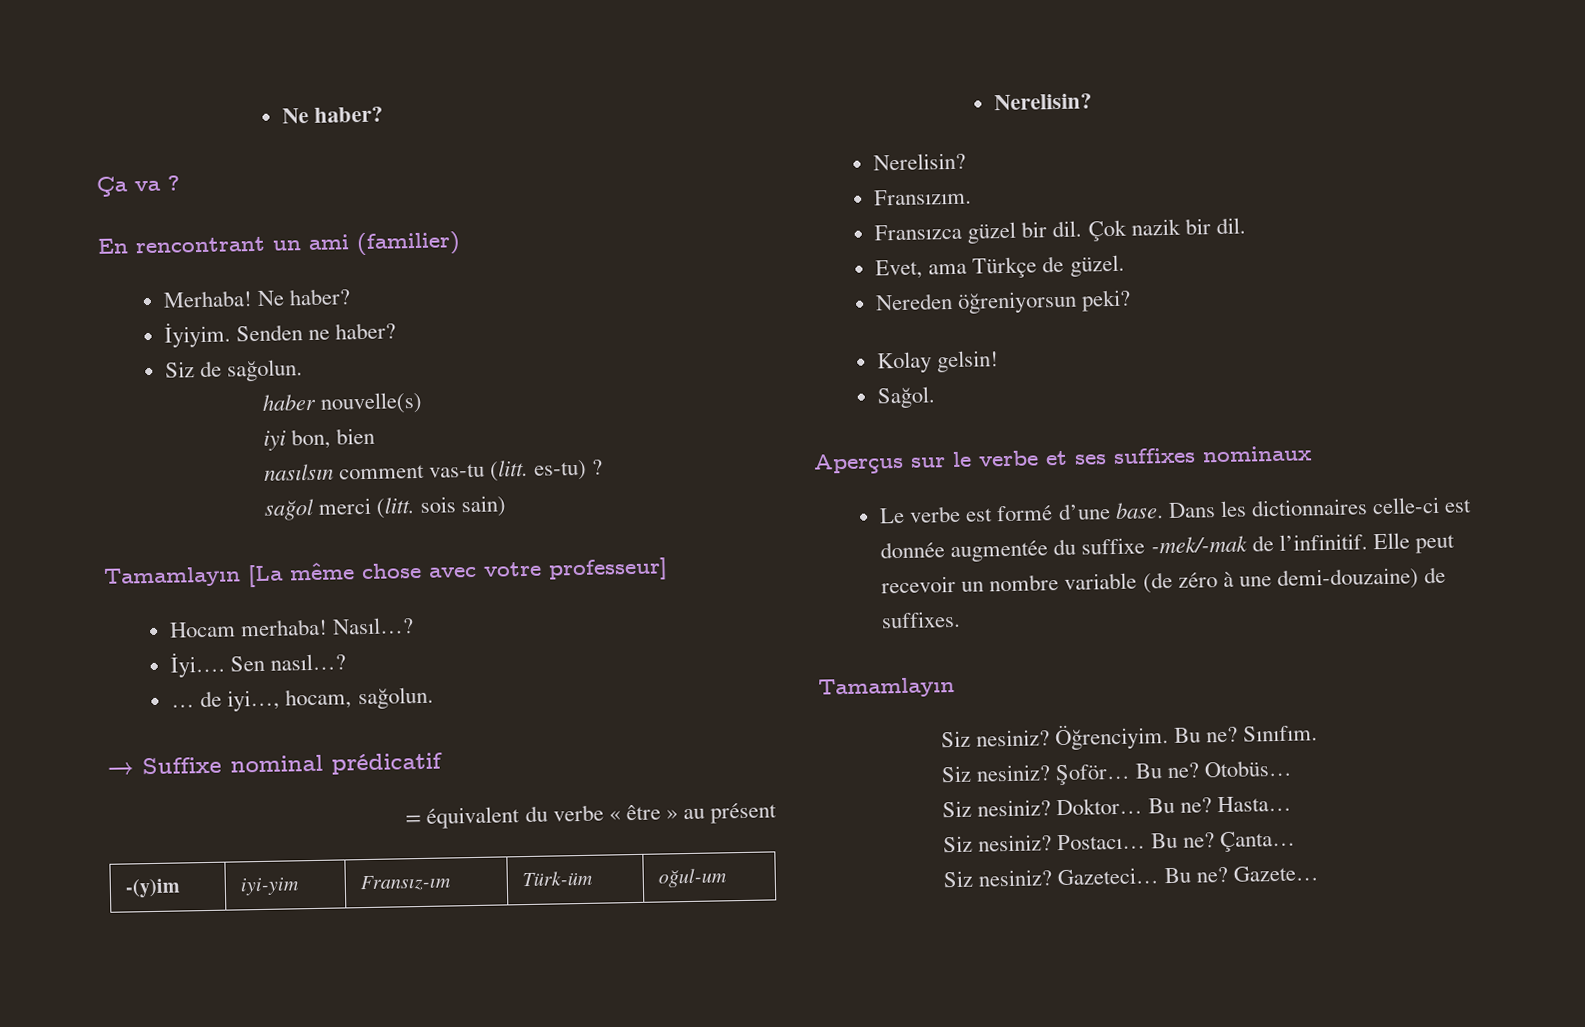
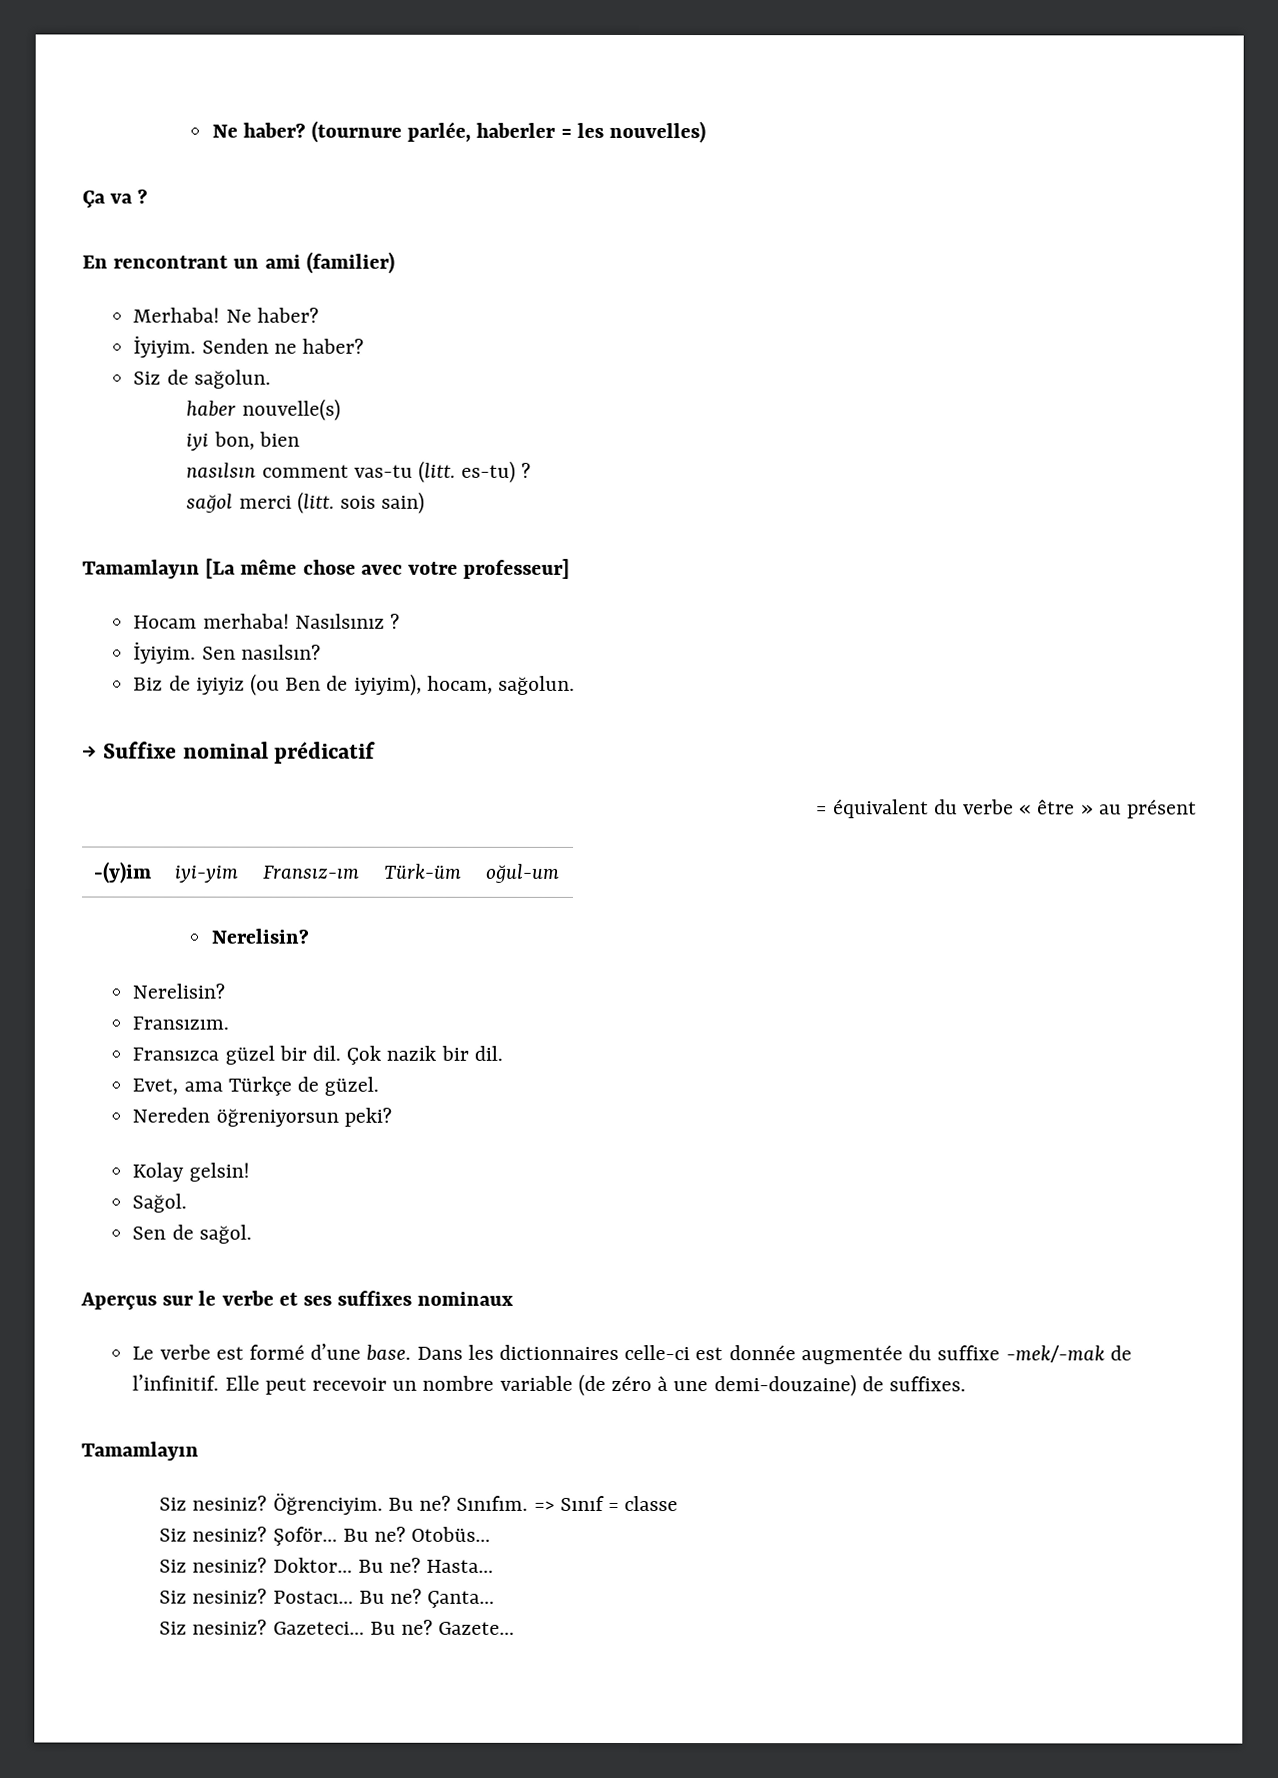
[281,106,383,124] Ne haber? -> [211,120,707,144] Ne haber? (tournure parlée, haberler = les nouvelles)
[332,617,415,635] [170,652,347,678] [171,689,281,712] Nasıl…? // İyi…. Sen nasıl…? // … de iyi…, -> [294,613,401,629] [133,641,321,664] [133,673,422,696] Nasılsınız ? // İyiyim. Sen nasılsın? // Biz de iyiyiz (ou Ben de iyiyim),
(937, 397) none -> [132,1224,252,1244] // Sen de sağol.
(1318, 733) none -> [533,1495,679,1512] => Sınıf = classe

